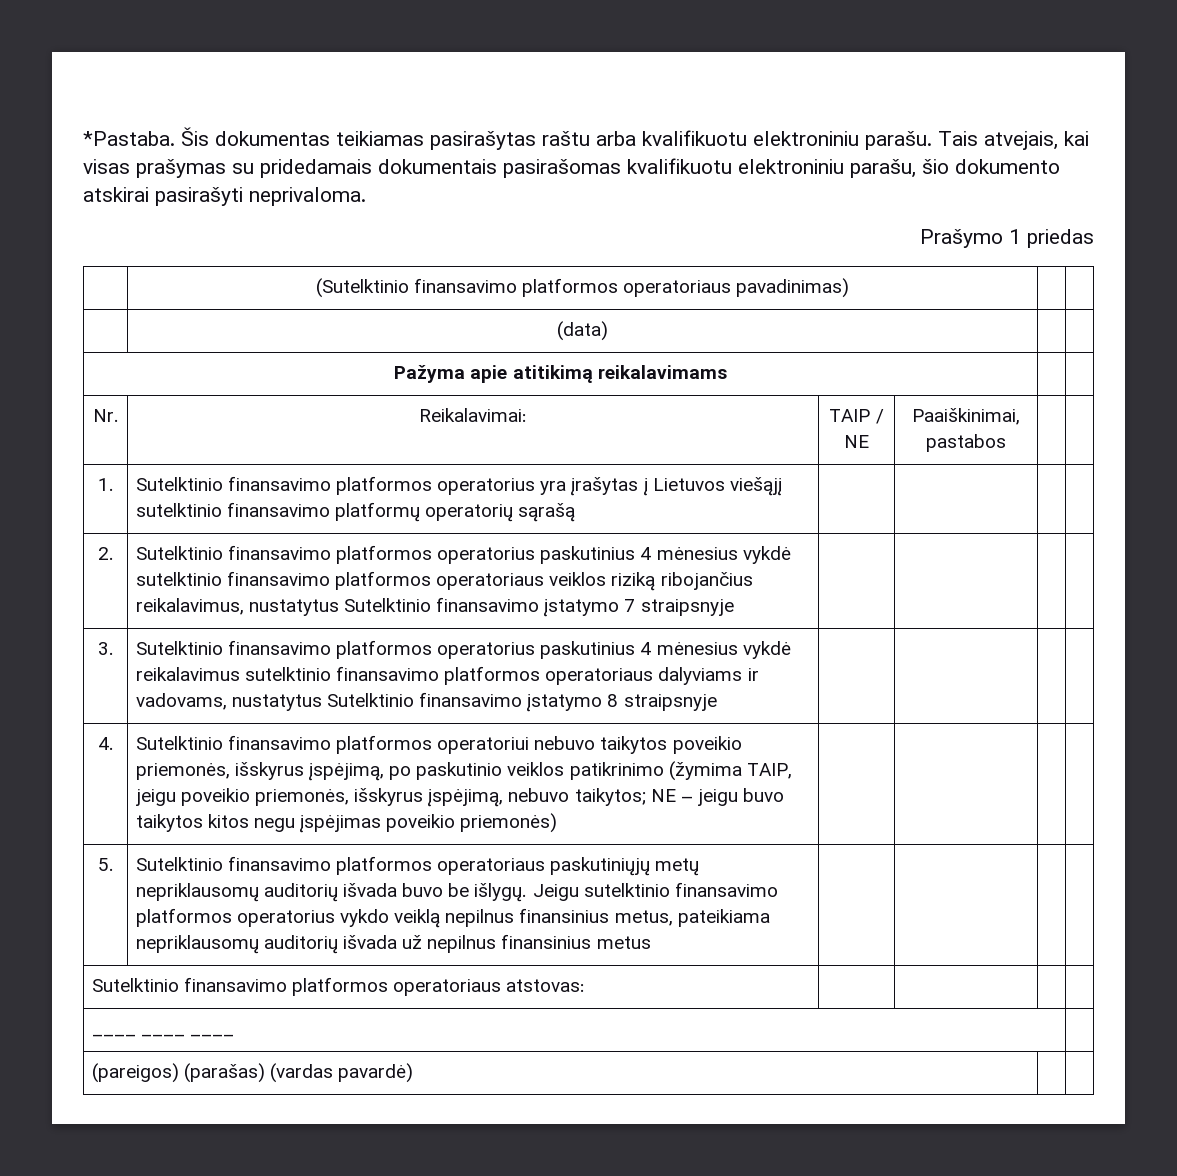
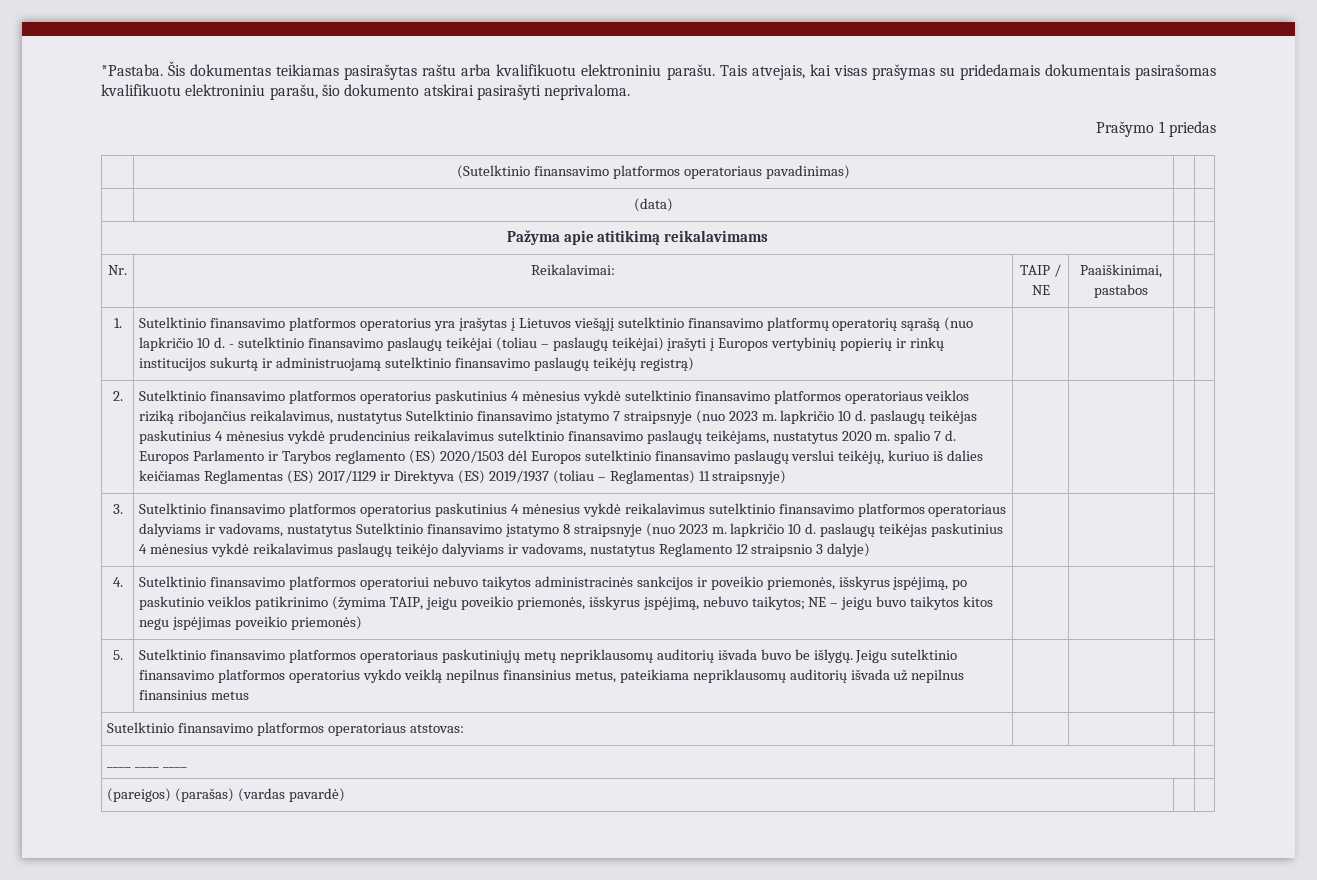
(576, 512) none -> [944,317,974,331] [139,337,944,351] [139,357,694,371] (nuo lapkričio 10 d. - sutelktinio finansavimo paslaugų teikėjai (toliau – paslaugų teikėjai) įrašyti į Europos vertybinių popierių ir rinkų institucijos sukurtą ir administruojamą sutelktinio finansavimo paslaugų teikėjų registrą)
(734, 607) none -> [695,410,978,424] [139,430,957,444] [139,450,984,464] [139,470,787,484] (nuo 2023 m. lapkričio 10 d. paslaugų teikėjas paskutinius 4 mėnesius vykdė prudencinius reikalavimus sutelktinio finansavimo paslaugų teikėjams, nustatytus 2020 m. spalio 7 d. Europos Parlamento ir Tarybos reglamento (ES) 2020/1503 dėl Europos sutelktinio finansavimo paslaugų verslui teikėjų, kuriuo iš dalies keičiamas Reglamentas (ES) 2017/1129 ir Direktyva (ES) 2019/1937 (toliau – Reglamentas) 11 straipsnyje)
(717, 702) none -> [645,523,1003,537] [139,543,871,557] (nuo 2023 m. lapkričio 10 d. paslaugų teikėjas paskutinius 4 mėnesius vykdė reikalavimus paslaugų teikėjo dalyviams ir vadovams, nustatytus Reglamento 12 straipsnio 3 dalyje)
(668, 745) none -> [534,576,707,590] administracinės sankcijos ir

